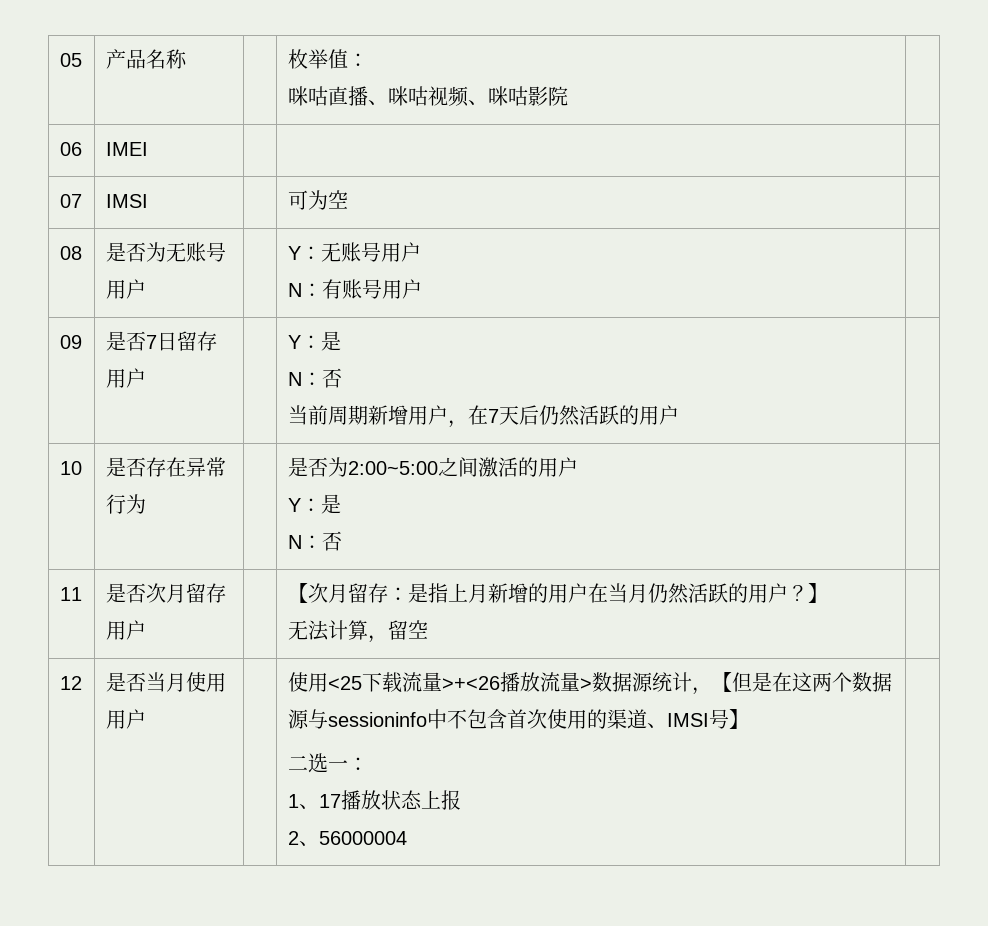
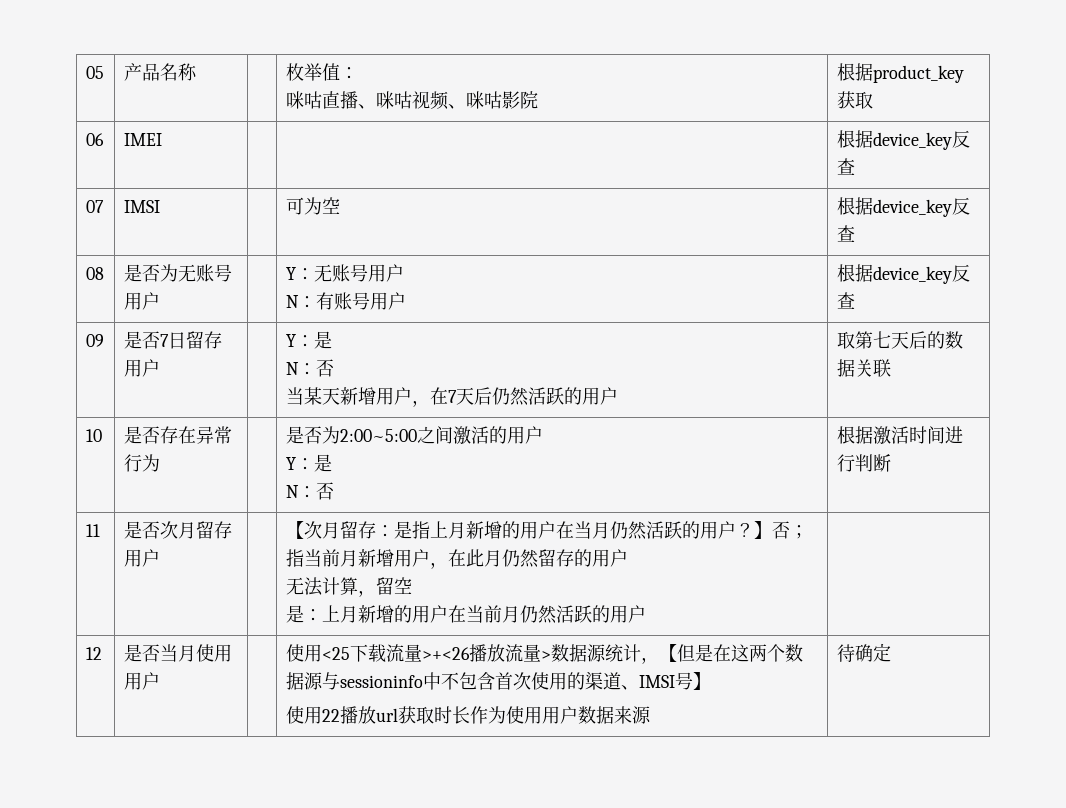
(568, 96) none -> [836,63,964,83] [836,91,873,109] 根据product_key获取
(148, 149) none -> [836,130,970,150] [836,158,855,175] 根据device_key反查
(348, 199) none -> [836,197,970,217] [836,225,855,242] 根据device_key反查
(422, 289) none -> [836,264,970,284] [836,292,855,309] 根据device_key反查
[307,405,368,425] 前周期 -> [303,387,340,405] 某天
(679, 415) none -> [836,331,963,349] [836,359,891,377] 取第七天后的数据关联
(342, 541) none -> [836,426,963,445] [836,454,891,472] 根据激活时间进行判断
[287,620,428,643] // 无法计算，留空 -> [771,521,808,539] [285,549,628,569] [285,577,412,597] [285,605,646,624] 否；指当前月新增用户，在此月仍然留存的用户 // 无法计算，留空 // 是：上月新增的用户在当前月仍然活跃的用户
[287,753,368,773] [287,790,461,810] [287,831,407,846] 二选一： // 1、17播放状态上报 // 2、56000004 | -> [285,706,651,724] [836,643,891,662] 使用22播放url获取时长作为使用用户数据来源 | 待确定

